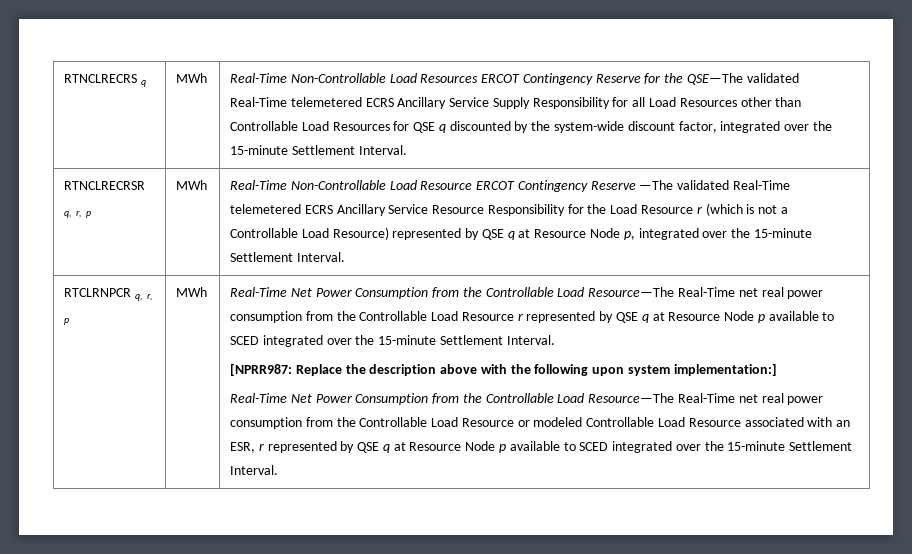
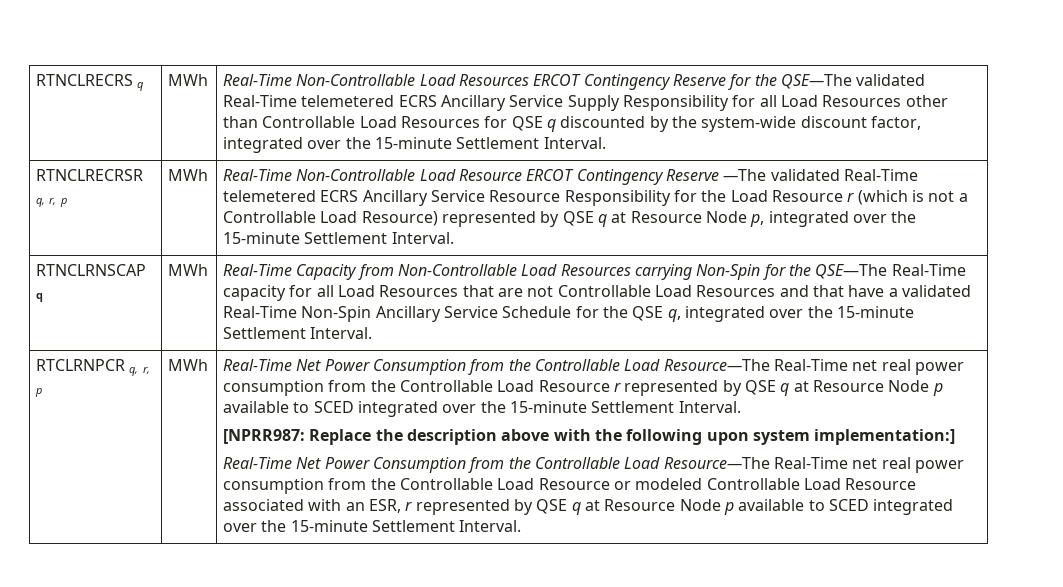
(345, 257) none -> [36,264,147,276] [36,293,44,302] [168,264,209,276] [223,264,966,280] [223,285,971,301] [223,306,914,322] [223,327,373,339] // RTNCLRNSCAP q | MWh | Real-Time Capacity from Non-Controllable Load Resources carrying Non-Spin for the QSE—The Real-Time capacity for all Load Resources that are not Controllable Load Resources and that have a validated Real-Time Non-Spin Ancillary Service Schedule for the QSE q, integrated over the 15-minute Settlement Interval.

